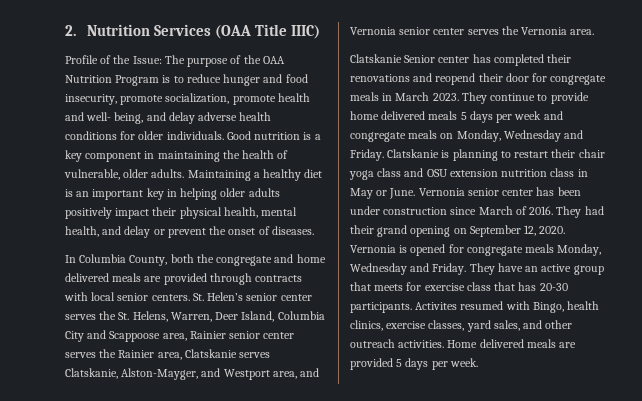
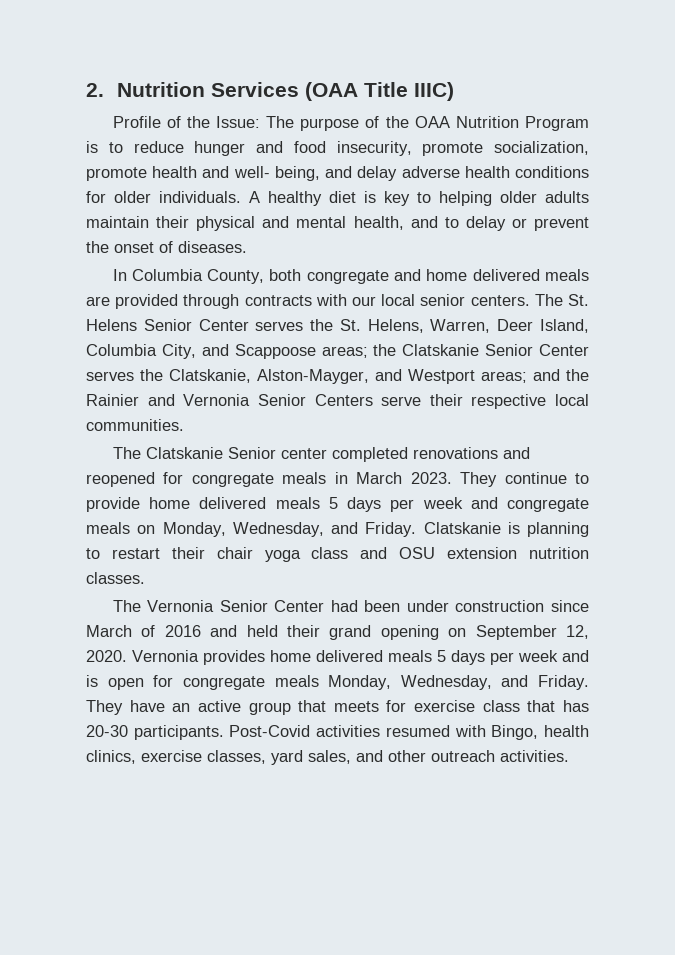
[226,131,321,140] [65,150,289,162] [64,169,323,181] [65,188,177,200] Good nutrition is a key component in maintaining the health of vulnerable, older adults. Maintaining a healthy diet is an important key in -> [249,191,431,206] A healthy diet is key to
[65,207,150,219] positively impact -> [86,216,149,228] maintain
[223,207,258,218] health, -> [262,216,290,228] and
(122, 230) none -> [444,217,459,228] to
[196,254,214,263] the -> (302, 275) none
(88, 296) none -> [351,296,376,306] our
[192,292,312,301] St. Helen’s senior center -> [534,294,589,306] [86,319,249,331] The St. Helens Senior Center
[65,331,84,342] City -> [161,344,196,359] City,
[162,331,295,341] [65,349,271,360] [65,368,320,380] [350,26,595,35] [350,54,572,66] [350,73,529,85] area, Rainier senior center serves the Rainier area, Clatskanie serves Clatskanie, Alston-Mayger, and Westport area, and Vernonia senior center serves the Vernonia area. // Clatskanie Senior center has completed their renovations and reopend their door -> [321,344,589,358] [86,369,589,384] [86,394,589,409] [86,419,184,431] [112,447,530,462] [86,472,155,487] areas; the Clatskanie Senior Center serves the Clatskanie, Alston-Mayger, and Westport areas; and the Rainier and Vernonia Senior Centers serve their respective local communities. // The Clatskanie Senior center completed renovations and reopened
[503,130,561,142] Wednesday -> [232,522,324,537] Wednesday,
[550,168,588,177] [350,187,555,199] class in May or June. Vernonia senior center has -> [86,572,145,584] [112,600,358,612] classes. // The Vernonia Senior Center had
[529,206,604,218] 2016. They had -> [164,625,278,637] 2016 and held
[399,244,446,256] is opened -> [203,650,589,665] [86,675,144,690] provides home delivered meals 5 days per week and is open
[350,263,407,275] Wednesday -> [400,675,492,690] Wednesday,
[415,302,458,310] Activites -> [229,725,381,737] Post-Covid activities
[447,339,577,348] [350,358,478,370] Home delivered meals are provided 5 days per week. -> (569, 756) none

